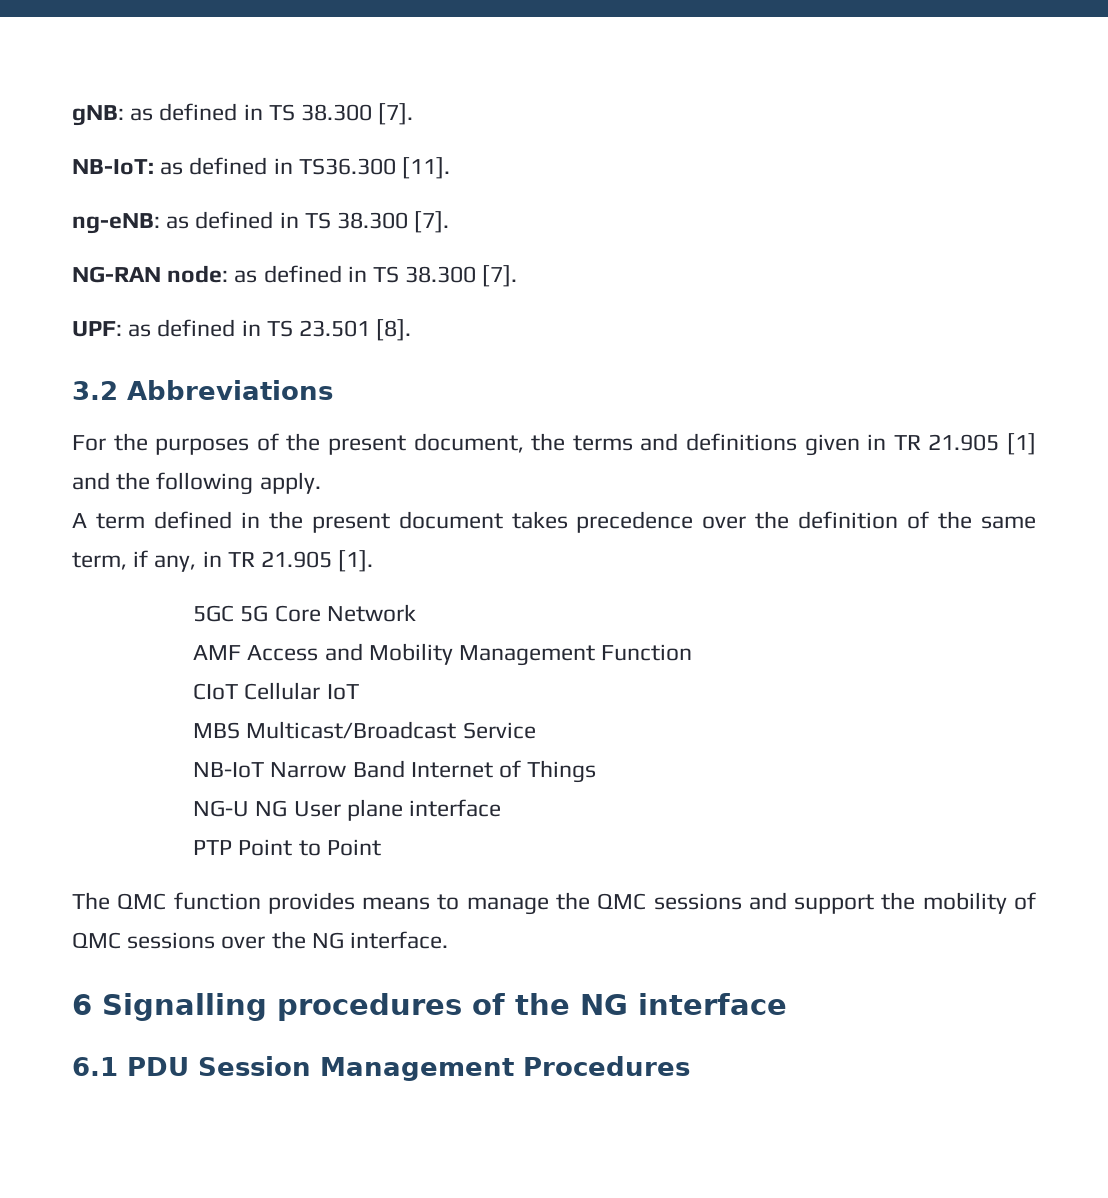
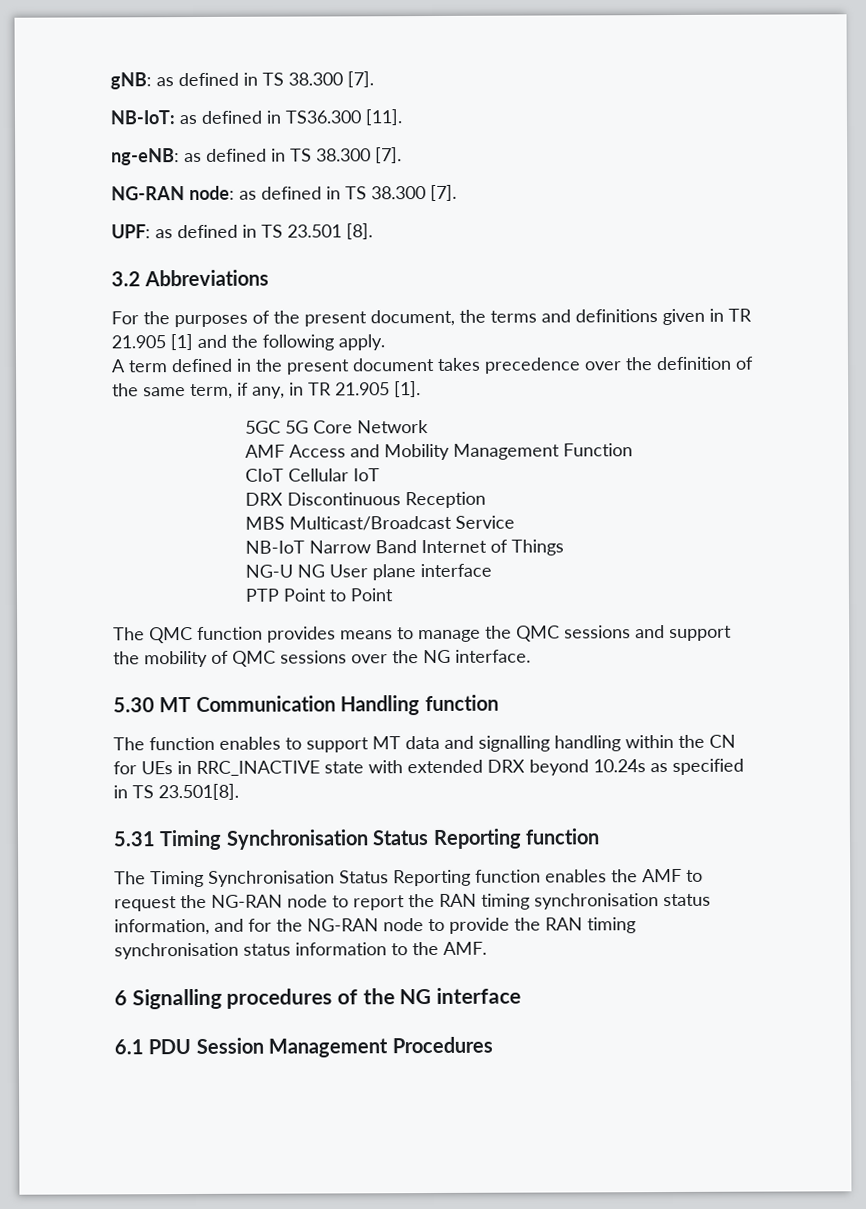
(359, 692) none -> [245,491,487,509] // DRX Discontinuous Reception
(449, 940) none -> [113,694,499,716] [113,734,736,753] [113,758,744,776] [113,783,239,801] [113,828,600,851] [114,868,703,888] [114,893,711,912] [114,917,636,936] [114,941,487,960] // 5.30 MT Communication Handling function // The function enables to support MT data and signalling handling within the CN for UEs in RRC_INACTIVE state with extended DRX beyond 10.24s as specified in TS 23.501[8]. // 5.31 Timing Synchronisation Status Reporting function // The Timing Synchronisation Status Reporting function enables the AMF to request the NG-RAN node to report the RAN timing synchronisation status information, and for the NG-RAN node to provide the RAN timing synchronisation status information to the AMF.

